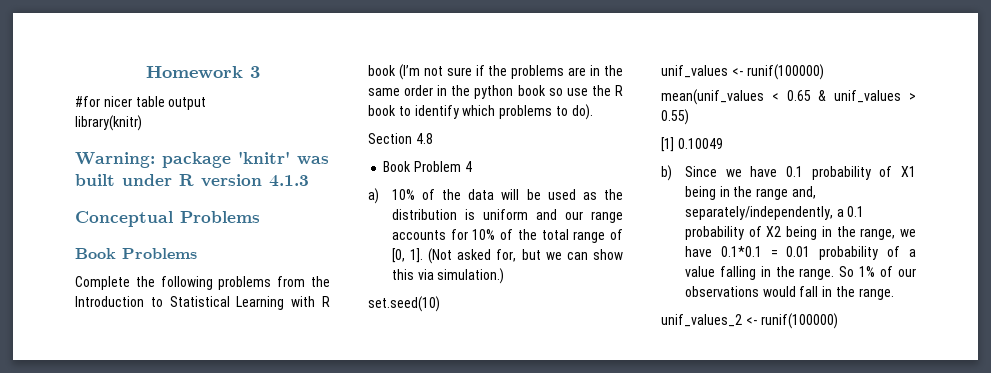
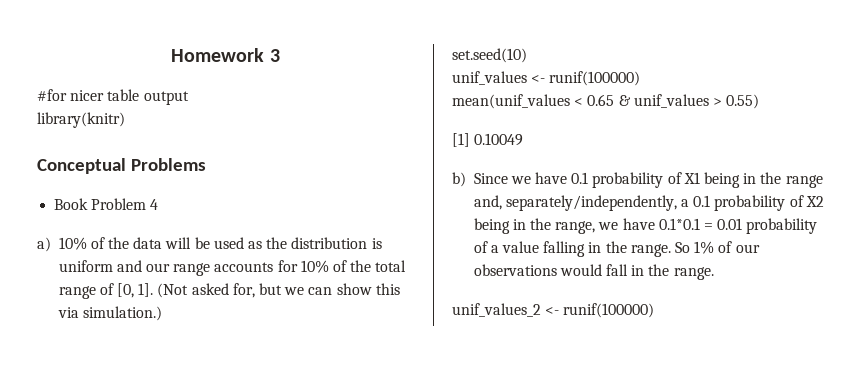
[75,151,329,168] [75,174,309,187] [75,211,260,227] [75,248,197,259] [75,276,330,290] [75,296,330,310] [368,64,623,80] [368,85,623,99] [368,104,593,120] [368,133,433,144] Warning: package 'knitr' was built under R version 4.1.3 // Conceptual Problems // Book Problems // Complete the following problems from the Introduction to Statistical Learning with R book (I’m not sure if the problems are in the same order in the python book so use the R book to identify which problems to do). // Section 4.8 -> [37,158,207,174] Conceptual Problems

